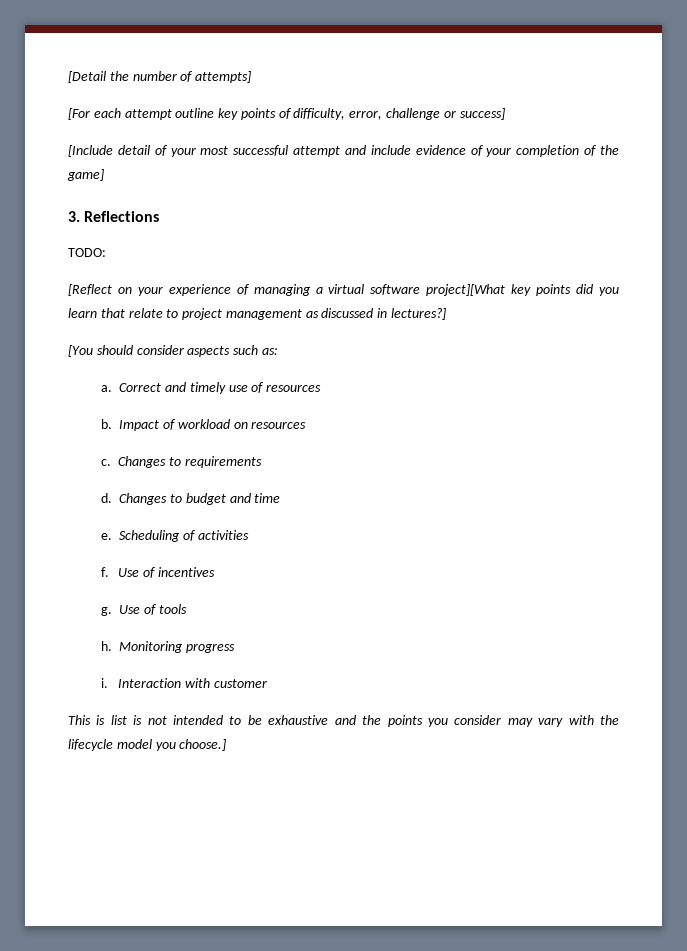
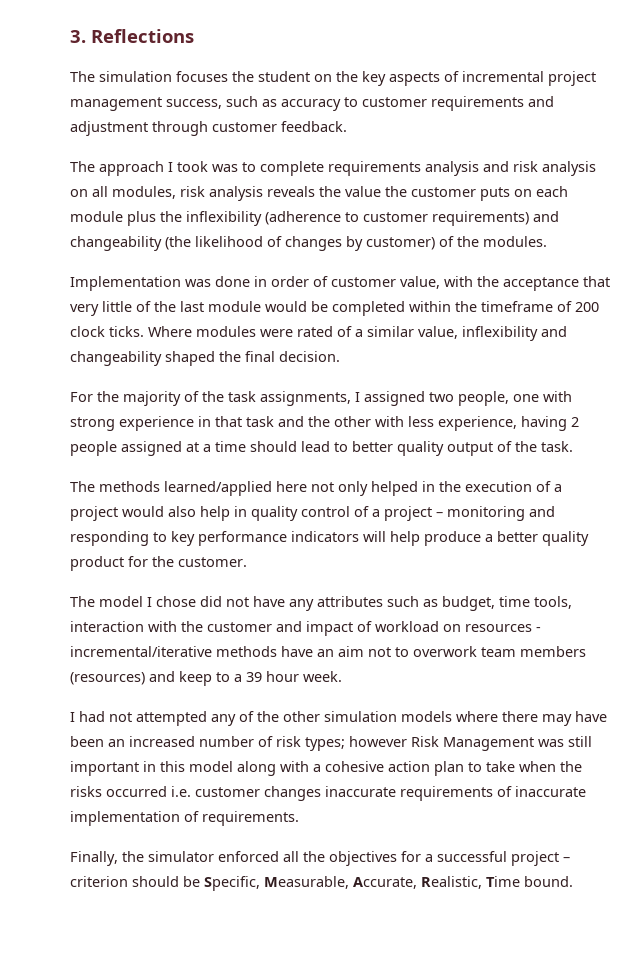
[68,71,252,83] [68,108,505,120] [68,145,619,157] [67,169,104,181] [68,211,160,222] [68,248,106,257] [68,284,619,296] [68,308,447,320] [68,345,278,357] [101,382,322,394] [101,419,307,431] [101,456,262,468] [101,493,281,505] [101,530,249,542] [101,567,215,578] [101,604,187,616] [101,641,236,653] [101,678,267,688] [68,715,620,727] [68,739,227,751] [Detail the number of attempts] // [For each attempt outline key points of difficulty, error, challenge or success] // [Include detail of your most successful attempt and include evidence of your completion of the game] // 3. Reflections // TODO: // [Reflect on your experience of managing a virtual software project][What key points did you learn that relate to project management as discussed in lectures?] // [You should consider aspects such as: // a. Correct and timely use of resources // b. Impact of workload on resources // c. Changes to requirements // d. Changes to budget and time // e. Scheduling of activities // f. Use of incentives // g. Use of tools // h. Monitoring progress // i. Interaction with customer // This is list is not intended to be exhaustive and the points you consider may vary with the lifecycle model you choose.] -> [70,29,194,43] [70,71,596,86] [70,96,554,111] [70,121,347,136] [70,161,596,176] [70,186,568,201] [70,211,559,226] [70,236,547,251] [70,276,610,291] [70,301,599,316] [70,326,567,341] [70,351,340,366] [70,391,572,406] [70,416,579,431] [70,441,573,456] [70,481,562,496] [70,506,555,521] [70,531,589,546] [70,556,247,571] [70,596,572,611] [70,621,541,636] [70,646,586,657] [70,671,342,686] [70,711,607,726] [70,736,592,751] [70,761,582,776] [70,786,586,801] [70,811,299,826] [70,851,570,866] [70,876,573,891] 3. Reflections // The simulation focuses the student on the key aspects of incremental project management success, such as accuracy to customer requirements and adjustment through customer feedback. // The approach I took was to complete requirements analysis and risk analysis on all modules, risk analysis reveals the value the customer puts on each module plus the inflexibility (adherence to customer requirements) and changeability (the likelihood of changes by customer) of the modules. // Implementation was done in order of customer value, with the acceptance that very little of the last module would be completed within the timeframe of 200 clock ticks. Where modules were rated of a similar value, inflexibility and changeability shaped the final decision. // For the majority of the task assignments, I assigned two people, one with strong experience in that task and the other with less experience, having 2 people assigned at a time should lead to better quality output of the task. // The methods learned/applied here not only helped in the execution of a project would also help in quality control of a project – monitoring and responding to key performance indicators will help produce a better quality product for the customer. // The model I chose did not have any attributes such as budget, time tools, interaction with the customer and impact of workload on resources - incremental/iterative methods have an aim not to overwork team members (resources) and keep to a 39 hour week. // I had not attempted any of the other simulation models where there may have been an increased number of risk types; however Risk Management was still important in this model along with a cohesive action plan to take when the risks occurred i.e. customer changes inaccurate requirements of inaccurate implementation of requirements. // Finally, the simulator enforced all the objectives for a successful project – criterion should be Specific, Measurable, Accurate, Realistic, Time bound.

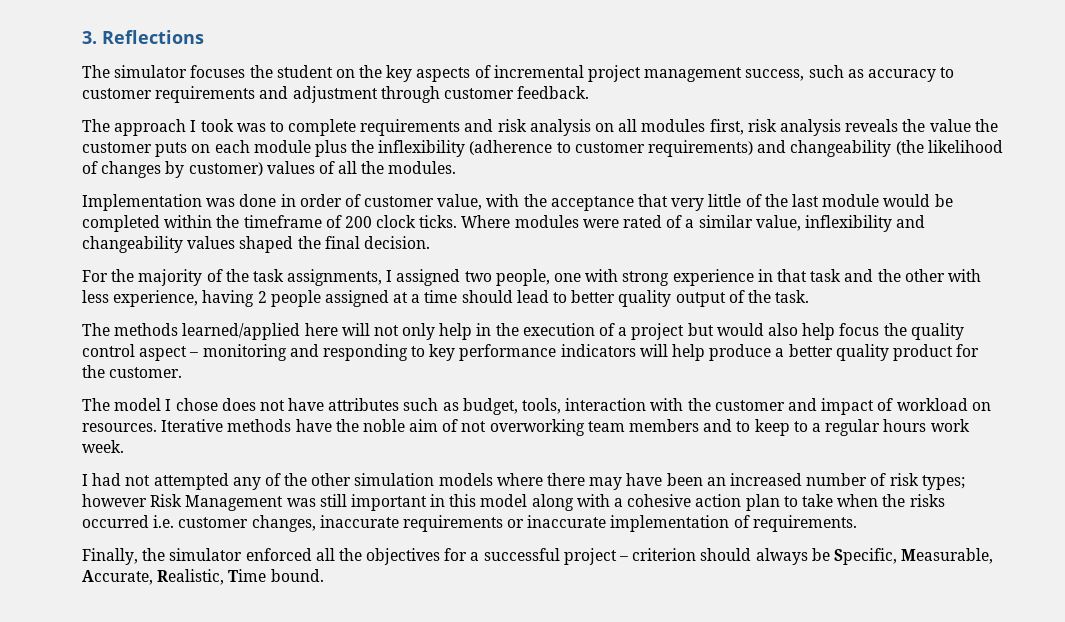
[99,71,172,82] simulation -> [114,65,188,78] simulator
[425,161,479,176] analysis -> (461, 127) none
[112,186,176,199] modules, -> [641,119,744,135] modules first,
[439,236,454,247] of -> [266,161,358,174] values of all
(162, 358) none -> [187,236,236,249] values
(307, 486) none -> [341,323,370,336] will
[371,481,418,496] helped -> [439,323,473,340] help
(118, 513) none -> [687,323,714,336] but
[234,506,432,521] in quality control of a project -> [839,323,964,340] [82,344,188,361] focus the quality control aspect
[200,596,222,607] did -> [221,398,256,411] does
[289,599,314,611] any -> (325, 404) none
[499,596,530,607] time -> (518, 406) none
[465,624,541,632] [70,646,586,657] [70,671,299,686] resources - incremental/iterative methods have an aim not to overwork team members (resources) and keep to a 39 hour -> [82,419,970,436] resources. Iterative methods have the noble aim of not overworking team members and to keep to a regular hours work
[264,786,321,801] changes -> [251,515,316,532] changes,
[497,786,512,797] of -> [507,519,525,528] or
(179, 881) none -> [755,548,808,565] always

